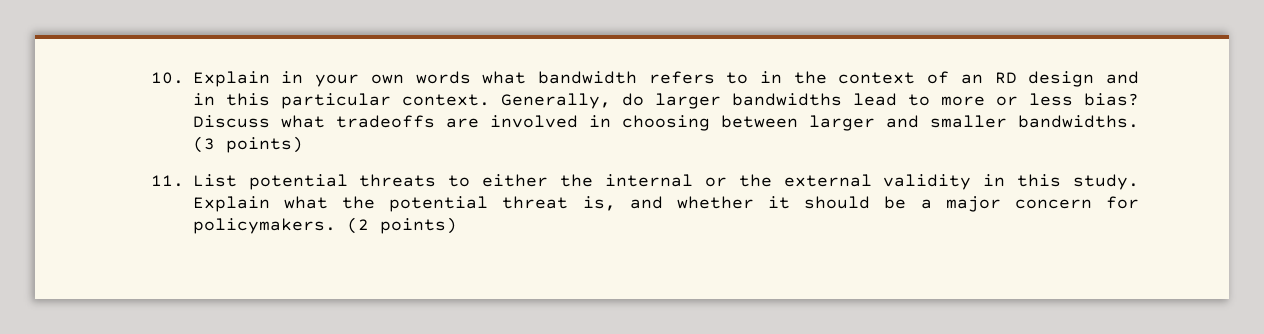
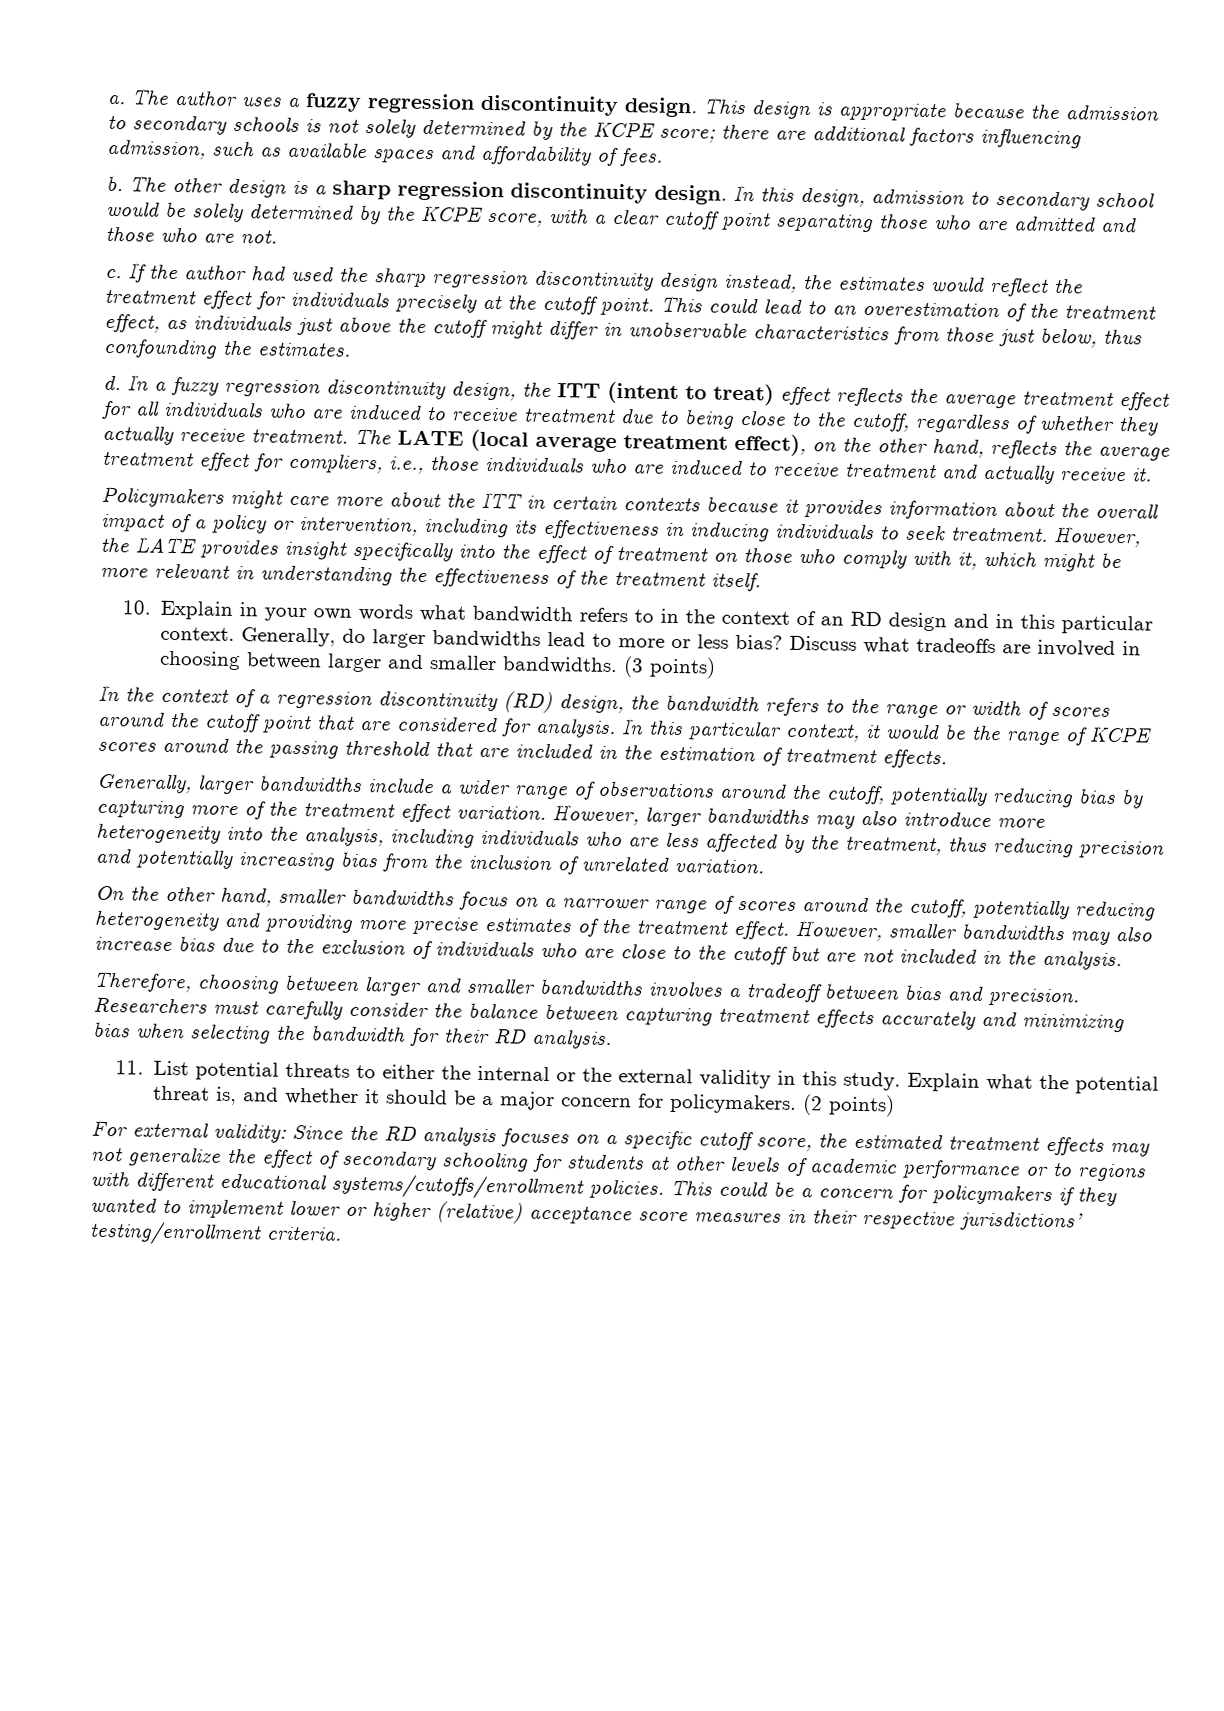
(150, 78) none -> [107,88,1159,122] [107,114,1082,149] [107,138,663,167] [106,174,1155,211] [106,200,1137,233] [105,225,277,244] [105,262,1083,297] [104,288,1156,322] [104,313,1142,348] [103,337,351,359] [103,374,1170,411] [101,400,1159,436] [102,424,1170,461] [102,450,1152,484] [101,485,1159,521] [101,512,1141,548] [100,536,1121,572] [100,562,761,592] a. The author uses a fuzzy regression discontinuity design. This design is appropriate because the admission to secondary schools is not solely determined by the KCPE score; there are additional factors influencing admission, such as available spaces and affordability of fees. // b. The other design is a sharp regression discontinuity design. In this design, admission to secondary school would be solely determined by the KCPE score, with a clear cutoff point separating those who are admitted and those who are not. // c. If the author had used the sharp regression discontinuity design instead, the estimates would reflect the treatment effect for individuals precisely at the cutoff point. This could lead to an overestimation of the treatment effect, as individuals just above the cutoff might differ in unobservable characteristics from those just below, thus confounding the estimates. // d. In a fuzzy regression discontinuity design, the ITT (intent to treat) effect reflects the average treatment effect for all individuals who are induced to receive treatment due to being close to the cutoff, regardless of whether they actually receive treatment. The LATE (local average treatment effect), on the other hand, reflects the average treatment effect for compliers, i.e., those individuals who are induced to receive treatment and actually receive it. // Policymakers might care more about the ITT in certain contexts because it provides information about the overall impact of a policy or intervention, including its effectiveness in inducing individuals to seek treatment. However, the LATE provides insight specifically into the effect of treatment on those who comply with it, which might be more relevant in understanding the effectiveness of the treatment itself. //
(303, 144) none -> [98,684,1110,720] [97,710,1152,746] [97,736,947,769] [96,772,1144,809] [96,798,1045,829] [96,822,1165,859] [95,847,764,875] [95,885,1156,921] [94,909,1152,945] [94,935,1122,971] [93,970,1079,1007] [93,996,1125,1033] [93,1020,612,1050] // In the context of a regression discontinuity (RD) design, the bandwidth refers to the range or width of scores around the cutoff point that are considered for analysis. In this particular context, it would be the range of KCPE scores around the passing threshold that are included in the estimation of treatment effects. // Generally, larger bandwidths include a wider range of observations around the cutoff, potentially reducing bias by capturing more of the treatment effect variation. However, larger bandwidths may also introduce more heterogeneity into the analysis, including individuals who are less affected by the treatment, thus reducing precision and potentially increasing bias from the inclusion of unrelated variation. // On the other hand, smaller bandwidths focus on a narrower range of scores around the cutoff, potentially reducing heterogeneity and providing more precise estimates of the treatment effect. However, smaller bandwidths may also increase bias due to the exclusion of individuals who are close to the cutoff but are not included in the analysis. // Therefore, choosing between larger and smaller bandwidths involves a tradeoff between bias and precision. Researchers must carefully consider the balance between capturing treatment effects accurately and minimizing bias when selecting the bandwidth for their RD analysis.
(457, 225) none -> [91,1119,1150,1157] [91,1146,1146,1182] [90,1170,1117,1207] [90,1196,1083,1232] [89,1220,342,1247] // For external validity: Since the RD analysis focuses on a specific cutoff score, the estimated treatment effects may not generalize the effect of secondary schooling for students at other levels of academic performance or to regions with different educational systems/cutoffs/enrollment policies. This could be a concern for policymakers if they wanted to implement lower or higher (relative) acceptance score measures in their respective jurisdictions’ testing/enrollment criteria.

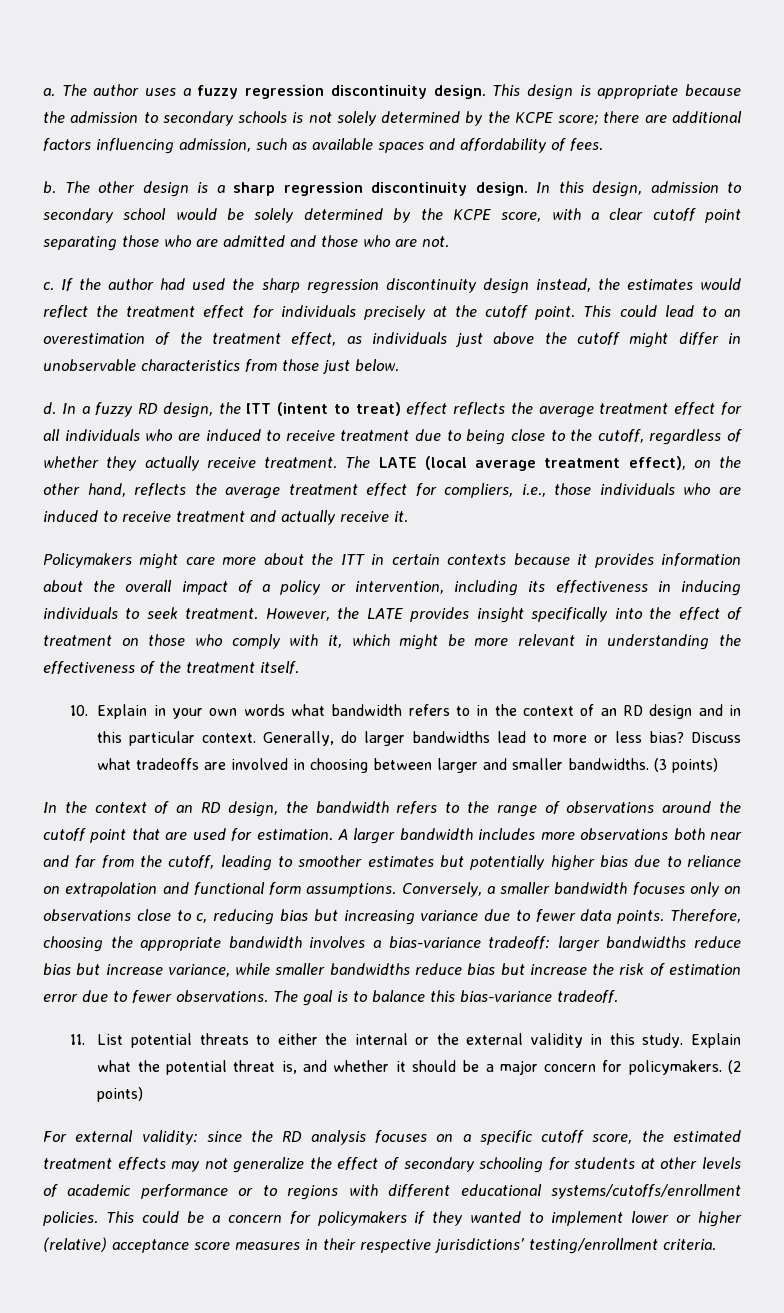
[1040,326,1142,348] [103,337,351,359] below, thus confounding the estimates. -> [355,359,399,372] below.
[224,378,446,400] regression discontinuity -> [138,403,159,414] RD
[258,690,553,714] a regression discontinuity (RD) -> [176,802,222,813] an RD
[944,699,1110,720] or width of scores -> [544,801,655,814] of observations
[396,715,1152,746] [97,736,947,769] [96,772,1144,809] [96,798,1045,829] [96,822,1165,859] [95,847,764,875] [95,885,1156,921] [94,909,1152,945] [94,935,1122,971] [93,970,1079,1007] [93,996,1125,1033] [93,1020,612,1050] considered for analysis. In this particular context, it would be the range of KCPE scores around the passing threshold that are included in the estimation of treatment effects. // Generally, larger bandwidths include a wider range of observations around the cutoff, potentially reducing bias by capturing more of the treatment effect variation. However, larger bandwidths may also introduce more heterogeneity into the analysis, including individuals who are less affected by the treatment, thus reducing precision and potentially increasing bias from the inclusion of unrelated variation. // On the other hand, smaller bandwidths focus on a narrower range of scores around the cutoff, potentially reducing heterogeneity and providing more precise estimates of the treatment effect. However, smaller bandwidths may also increase bias due to the exclusion of individuals who are close to the cutoff but are not included in the analysis. // Therefore, choosing between larger and smaller bandwidths involves a tradeoff between bias and precision. Researchers must carefully consider the balance between capturing treatment effects accurately and minimizing bias when selecting the bandwidth for their RD analysis. -> [192,828,743,844] [43,855,742,871] [43,882,741,897] [43,909,742,925] [43,936,742,952] [43,963,742,977] [43,990,618,1006] used for estimation. A larger bandwidth includes more observations both near and far from the cutoff, leading to smoother estimates but potentially higher bias due to reliance on extrapolation and functional form assumptions. Conversely, a smaller bandwidth focuses only on observations close to c, reducing bias but increasing variance due to fewer data points. Therefore, choosing the appropriate bandwidth involves a bias-variance tradeoff: larger bandwidths reduce bias but increase variance, while smaller bandwidths reduce bias but increase the risk of estimation error due to fewer observations. The goal is to balance this bias-variance tradeoff.
[292,1124,343,1140] Since -> [206,1131,242,1142] since

